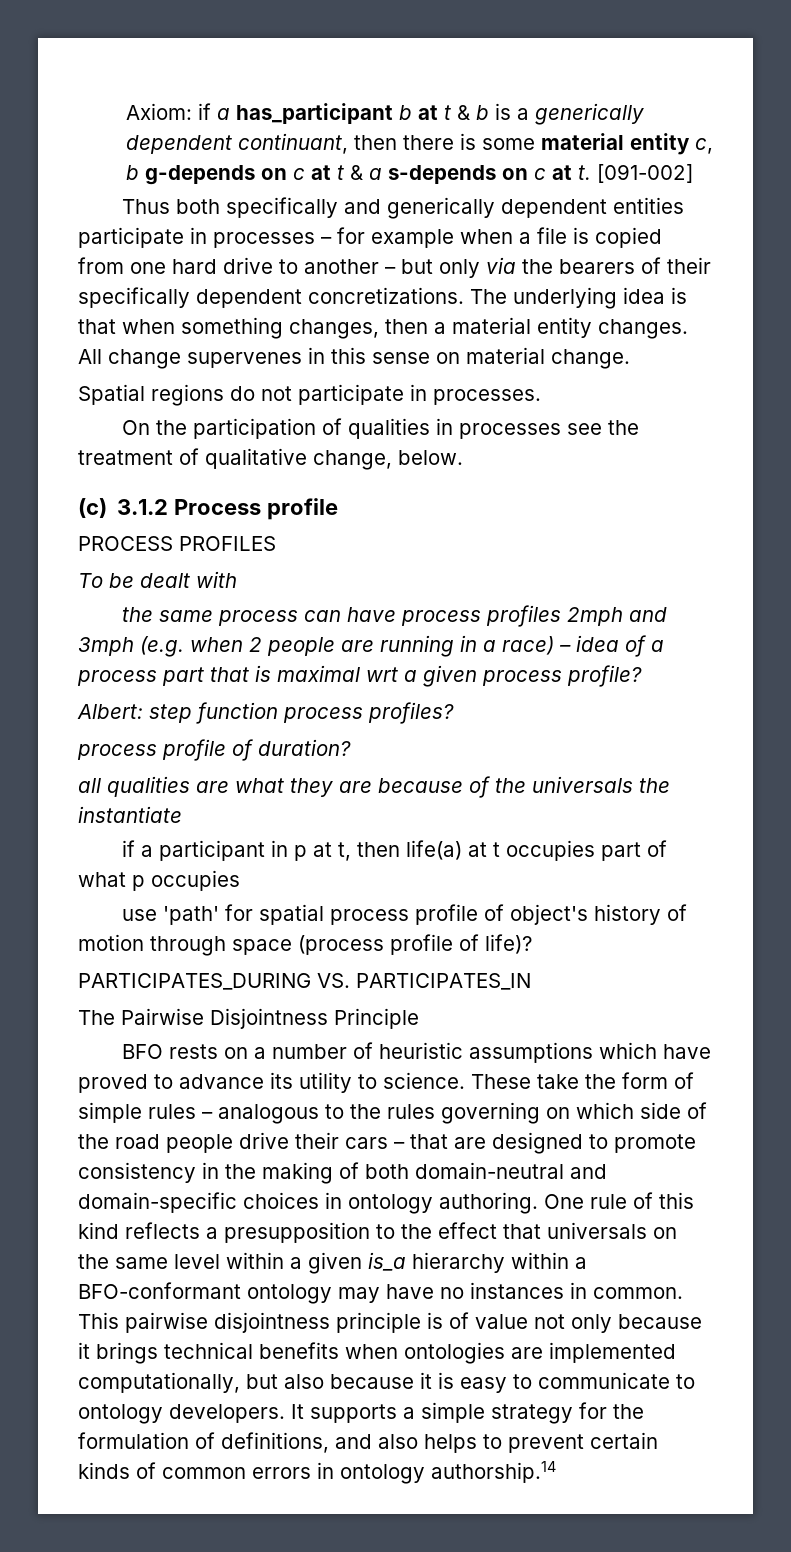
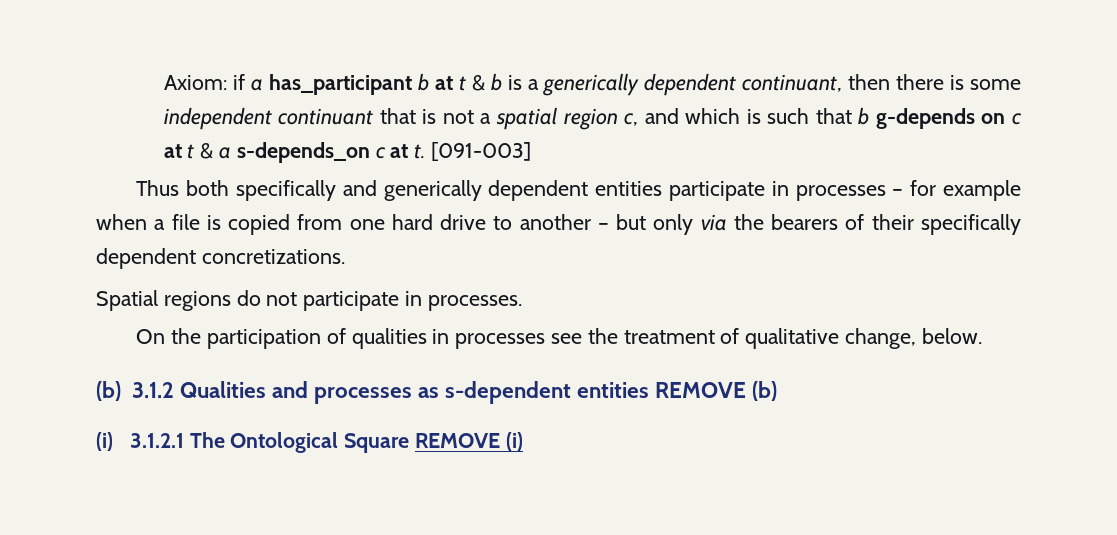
[540,133,713,155] material entity c, -> [163,107,852,130] independent continuant that is not a spatial region c, and which is such that
[387,165,528,184] s-depends on -> [236,142,370,163] s-depends_on
[596,164,693,183] [091-002] -> [431,142,532,161] [091-003]
[470,287,687,309] [78,317,688,339] [78,347,630,369] The underlying idea is that when something changes, then a material entity changes. All change supervenes in this sense on material change. -> (345, 256) none
[78,498,339,520] [78,536,276,551] [78,571,237,588] [121,605,667,627] [78,635,664,657] [77,665,642,687] [77,702,454,724] [77,739,351,761] [78,776,670,798] [78,806,182,823] [121,840,667,861] [78,870,240,891] [121,904,687,925] [78,934,532,956] [78,973,531,990] [78,1008,419,1029] [121,1042,711,1063] [78,1072,694,1093] [78,1102,707,1124] [78,1132,696,1154] [78,1162,607,1184] [78,1192,694,1214] [78,1222,677,1243] [78,1252,587,1274] [78,1282,683,1304] [78,1312,702,1333] [78,1342,676,1364] [78,1372,695,1393] [78,1402,644,1424] [78,1432,658,1453] [78,1461,556,1484] (c) 3.1.2 Process profile // PROCESS PROFILES // To be dealt with // the same process can have process profiles 2mph and 3mph (e.g. when 2 people are running in a race) – idea of a process part that is maximal wrt a given process profile? // Albert: step function process profiles? // process profile of duration? // all qualities are what they are because of the universals the instantiate // if a participant in p at t, then life(a) at t occupies part of what p occupies // use 'path' for spatial process profile of object's history of motion through space (process profile of life)? // PARTICIPATES_DURING VS. PARTICIPATES_IN // The Pairwise Disjointness Principle // BFO rests on a number of heuristic assumptions which have proved to advance its utility to science. These take the form of simple rules – analogous to the rules governing on which side of the road people drive their cars – that are designed to promote consistency in the making of both domain-neutral and domain-specific choices in ontology authoring. One rule of this kind reflects a presupposition to the effect that universals on the same level within a given is_a hierarchy within a BFO-conformant ontology may have no instances in common. This pairwise disjointness principle is of value not only because it brings technical benefits when ontologies are implemented computationally, but also because it is easy to communicate to ontology developers. It supports a simple strategy for the formulation of definitions, and also helps to prevent certain kinds of common errors in ontology authorship.14 -> [96,381,778,404] [96,432,523,453] (b) 3.1.2 Qualities and processes as s-dependent entities REMOVE (b) // (i) 3.1.2.1 The Ontological Square REMOVE (i)

